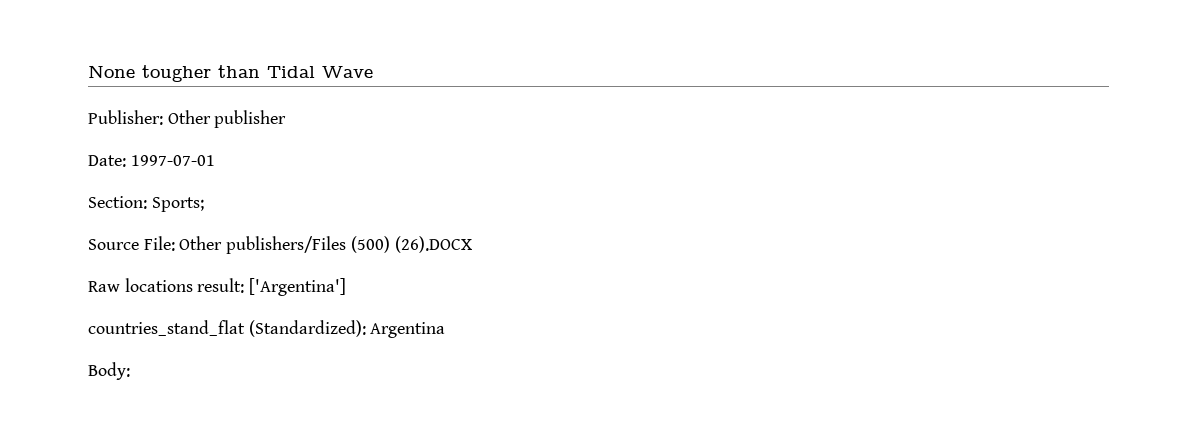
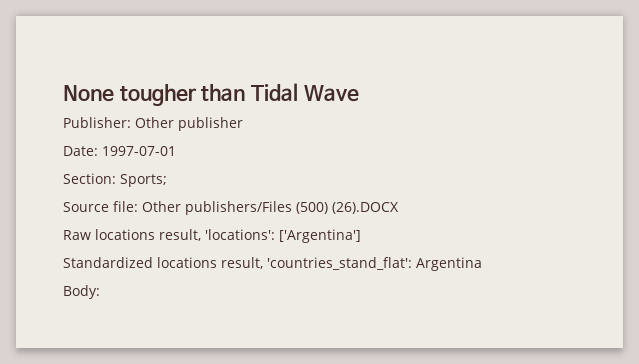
[143,236,175,251] File: -> [113,201,138,212] file:
[197,278,245,293] result: -> [159,229,275,241] result, 'locations':
[88,320,366,337] countries_stand_flat (Standardized): -> [63,257,412,270] Standardized locations result, 'countries_stand_flat':

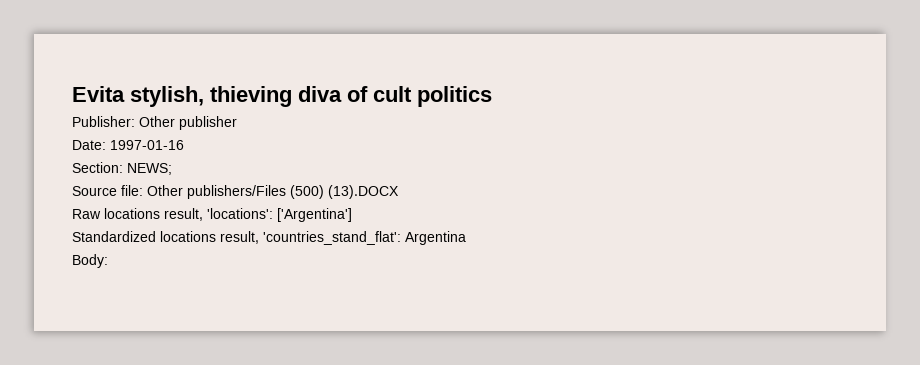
[63,83,359,106] None tougher than Tidal Wave -> [72,86,492,107] Evita stylish, thieving diva of cult politics
[102,146,176,156] 1997-07-01 -> [110,140,184,150] 1997-01-16
[120,174,167,187] Sports; -> [127,163,172,175] NEWS;
[332,202,399,214] (26).DOCX -> [328,185,399,199] (13).DOCX

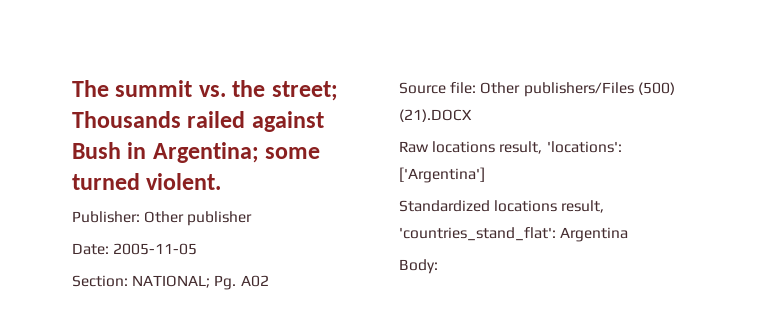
[72,86,492,107] Evita stylish, thieving diva of cult politics -> [72,80,338,101] [72,111,324,132] [72,142,321,163] [72,173,222,190] The summit vs. the street; Thousands railed against Bush in Argentina; some turned violent.
[110,140,184,150] 1997-01-16 -> [113,243,198,255] 2005-11-05
[127,163,172,175] NEWS; -> [132,275,269,290] NATIONAL; Pg. A02
[328,185,399,199] (13).DOCX -> [399,109,472,122] (21).DOCX

